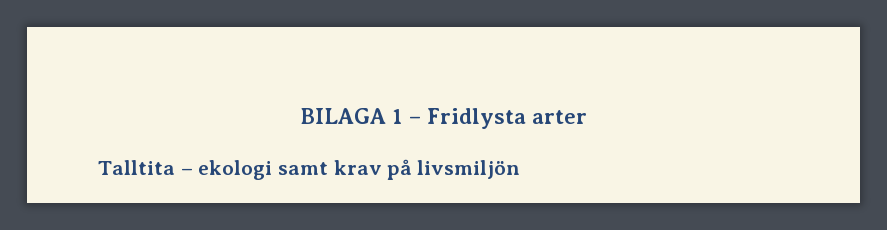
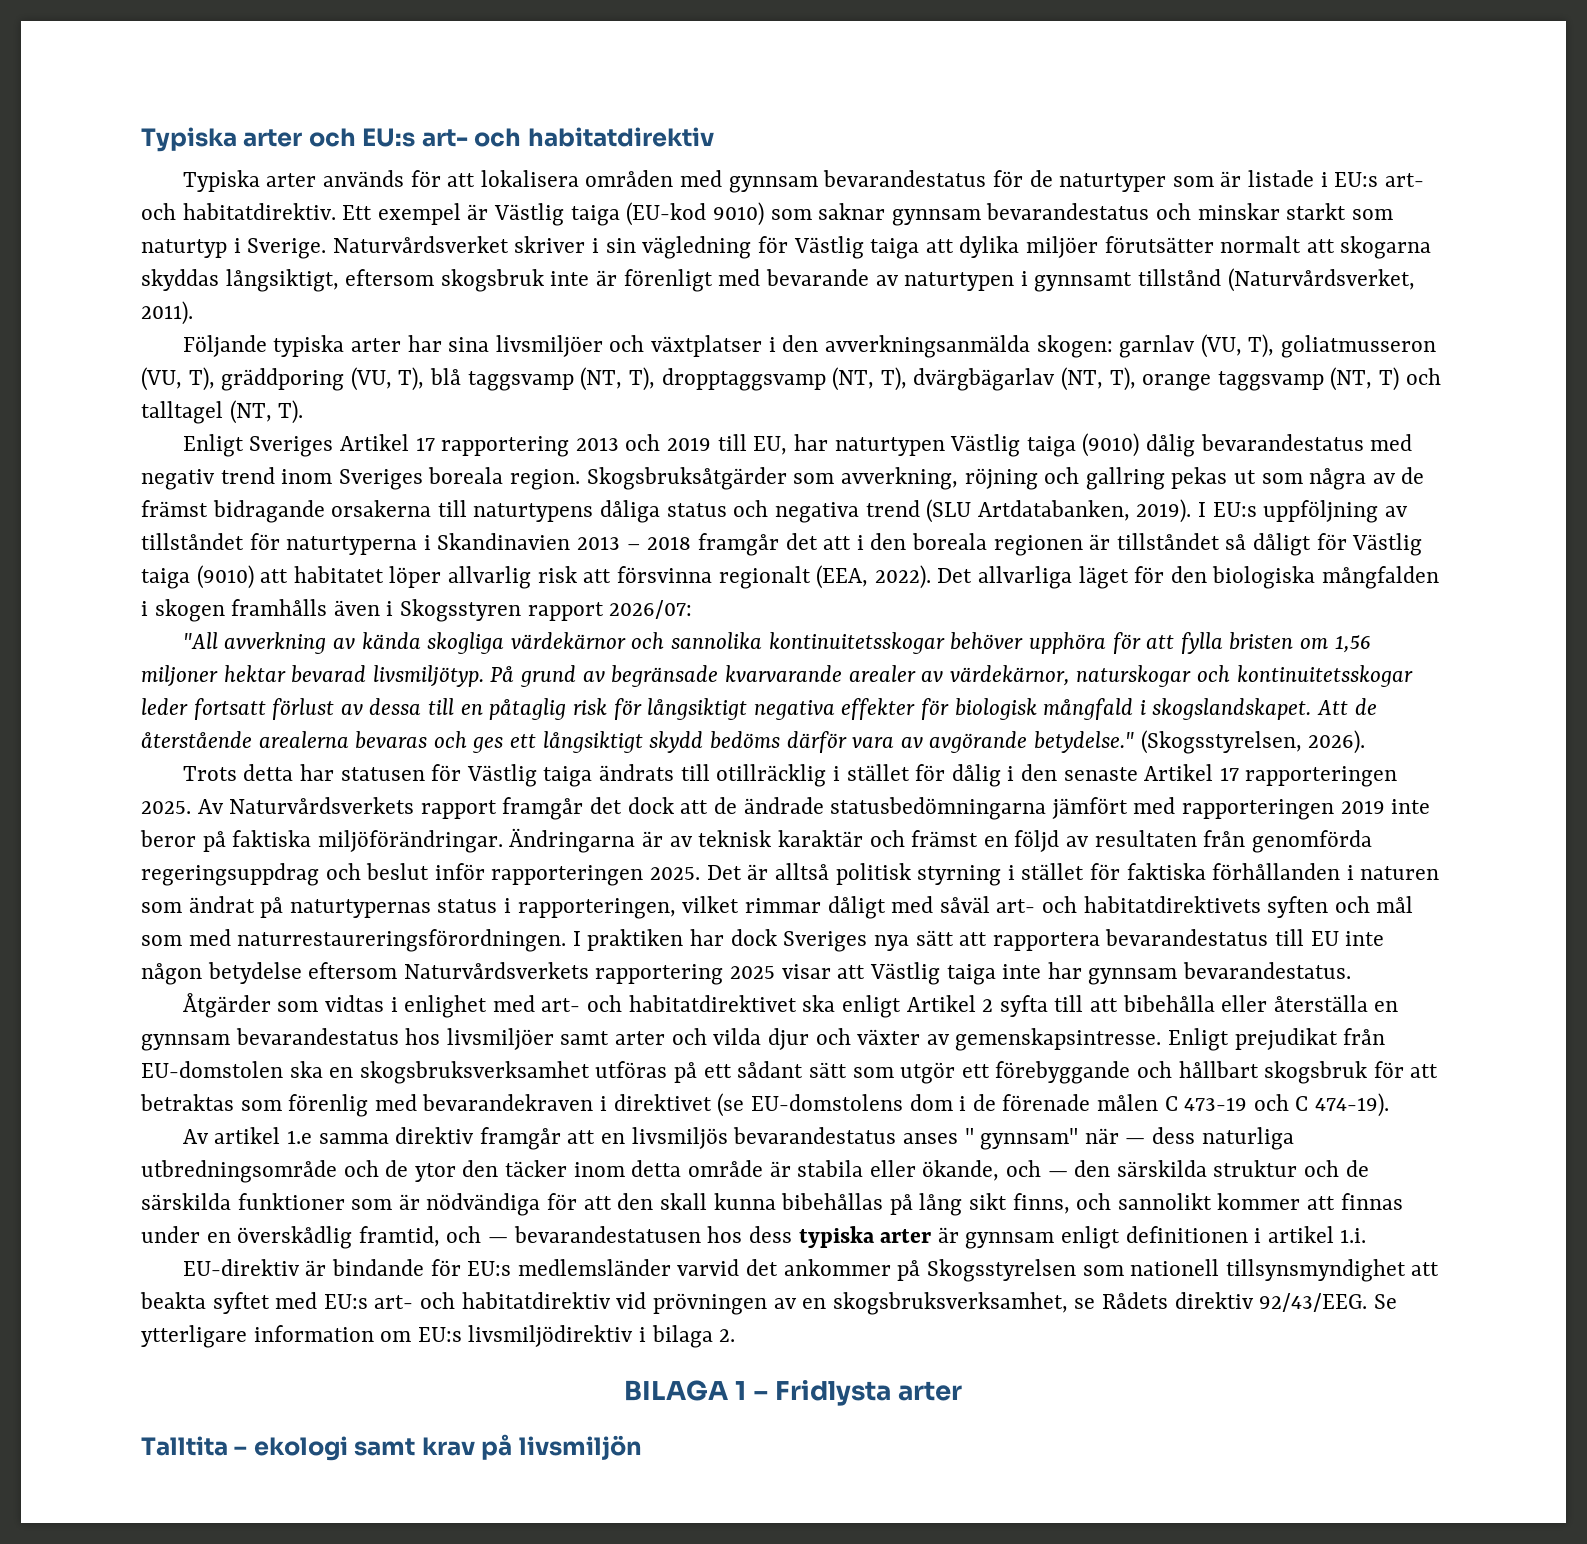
(300, 116) none -> [141,127,714,152] [182,170,1424,193] [141,202,1393,226] [141,236,1432,259] [141,268,1415,292] [141,301,193,325] [182,334,1436,358] [141,367,1441,391] [141,400,304,424] [182,433,1413,457] [141,467,1425,490] [141,499,1408,523] [141,533,1423,556] [141,565,1440,589] [141,599,693,622] [182,632,1371,654] [141,665,1413,687] [141,698,1377,720] [141,730,1366,754] [182,764,1398,787] [141,797,1431,820] [140,828,1372,853] [141,863,1440,886] [141,896,1414,919] [141,929,1385,952] [141,962,1351,985] [182,993,1399,1018] [141,1028,1386,1051] [141,1061,1439,1084] [140,1093,1390,1117] [182,1127,1294,1150] [141,1160,1369,1183] [141,1193,1403,1216] [141,1226,1367,1249] [182,1259,1440,1282] [140,1292,1397,1315] [141,1325,736,1348] Typiska arter och EU:s art- och habitatdirektiv // Typiska arter används för att lokalisera områden med gynnsam bevarandestatus för de naturtyper som är listade i EU:s art- och habitatdirektiv. Ett exempel är Västlig taiga (EU-kod 9010) som saknar gynnsam bevarandestatus och minskar starkt som naturtyp i Sverige. Naturvårdsverket skriver i sin vägledning för Västlig taiga att dylika miljöer förutsätter normalt att skogarna skyddas långsiktigt, eftersom skogsbruk inte är förenligt med bevarande av naturtypen i gynnsamt tillstånd (Naturvårdsverket, 2011). // Följande typiska arter har sina livsmiljöer och växtplatser i den avverkningsanmälda skogen: garnlav (VU, T), goliatmusseron (VU, T), gräddporing (VU, T), blå taggsvamp (NT, T), dropptaggsvamp (NT, T), dvärgbägarlav (NT, T), orange taggsvamp (NT, T) och talltagel (NT, T). // Enligt Sveriges Artikel 17 rapportering 2013 och 2019 till EU, har naturtypen Västlig taiga (9010) dålig bevarandestatus med negativ trend inom Sveriges boreala region. Skogsbruksåtgärder som avverkning, röjning och gallring pekas ut som några av de främst bidragande orsakerna till naturtypens dåliga status och negativa trend (SLU Artdatabanken, 2019). I EU:s uppföljning av tillståndet för naturtyperna i Skandinavien 2013 – 2018 framgår det att i den boreala regionen är tillståndet så dåligt för Västlig taiga (9010) att habitatet löper allvarlig risk att försvinna regionalt (EEA, 2022). Det allvarliga läget för den biologiska mångfalden i skogen framhålls även i Skogsstyren rapport 2026/07: // "All avverkning av kända skogliga värdekärnor och sannolika kontinuitetsskogar behöver upphöra för att fylla bristen om 1,56 miljoner hektar bevarad livsmiljötyp. På grund av begränsade kvarvarande arealer av värdekärnor, naturskogar och kontinuitetsskogar leder fortsatt förlust av dessa till en påtaglig risk för långsiktigt negativa effekter för biologisk mångfald i skogslandskapet. Att de återstående arealerna bevaras och ges ett långsiktigt skydd bedöms därför vara av avgörande betydelse." (Skogsstyrelsen, 2026). // Trots detta har statusen för Västlig taiga ändrats till otillräcklig i stället för dålig i den senaste Artikel 17 rapporteringen 2025. Av Naturvårdsverkets rapport framgår det dock att de ändrade statusbedömningarna jämfört med rapporteringen 2019 inte beror på faktiska miljöförändringar. Ändringarna är av teknisk karaktär och främst en följd av resultaten från genomförda regeringsuppdrag och beslut inför rapporteringen 2025. Det är alltså politisk styrning i stället för faktiska förhållanden i naturen som ändrat på naturtypernas status i rapporteringen, vilket rimmar dåligt med såväl art- och habitatdirektivets syften och mål som med naturrestaureringsförordningen. I praktiken har dock Sveriges nya sätt att rapportera bevarandestatus till EU inte någon betydelse eftersom Naturvårdsverkets rapportering 2025 visar att Västlig taiga inte har gynnsam bevarandestatus. // Åtgärder som vidtas i enlighet med art- och habitatdirektivet ska enligt Artikel 2 syfta till att bibehålla eller återställa en gynnsam bevarandestatus hos livsmiljöer samt arter och vilda djur och växter av gemenskapsintresse. Enligt prejudikat från EU-domstolen ska en skogsbruksverksamhet utföras på ett sådant sätt som utgör ett förebyggande och hållbart skogsbruk för att betraktas som förenlig med bevarandekraven i direktivet (se EU-domstolens dom i de förenade målen C 473-19 och C 474-19). // Av artikel 1.e samma direktiv framgår att en livsmiljös bevarandestatus anses " gynnsam" när — dess naturliga utbredningsområde och de ytor den täcker inom detta område är stabila eller ökande, och — den särskilda struktur och de särskilda funktioner som är nödvändiga för att den skall kunna bibehållas på lång sikt finns, och sannolikt kommer att finnas under en överskådlig framtid, och — bevarandestatusen hos dess typiska arter är gynnsam enligt definitionen i artikel 1.i. // EU-direktiv är bindande för EU:s medlemsländer varvid det ankommer på Skogsstyrelsen som nationell tillsynsmyndighet att beakta syftet med EU:s art- och habitatdirektiv vid prövningen av en skogsbruksverksamhet, se Rådets direktiv 92/43/EEG. Se ytterligare information om EU:s livsmiljödirektiv i bilaga 2. //

